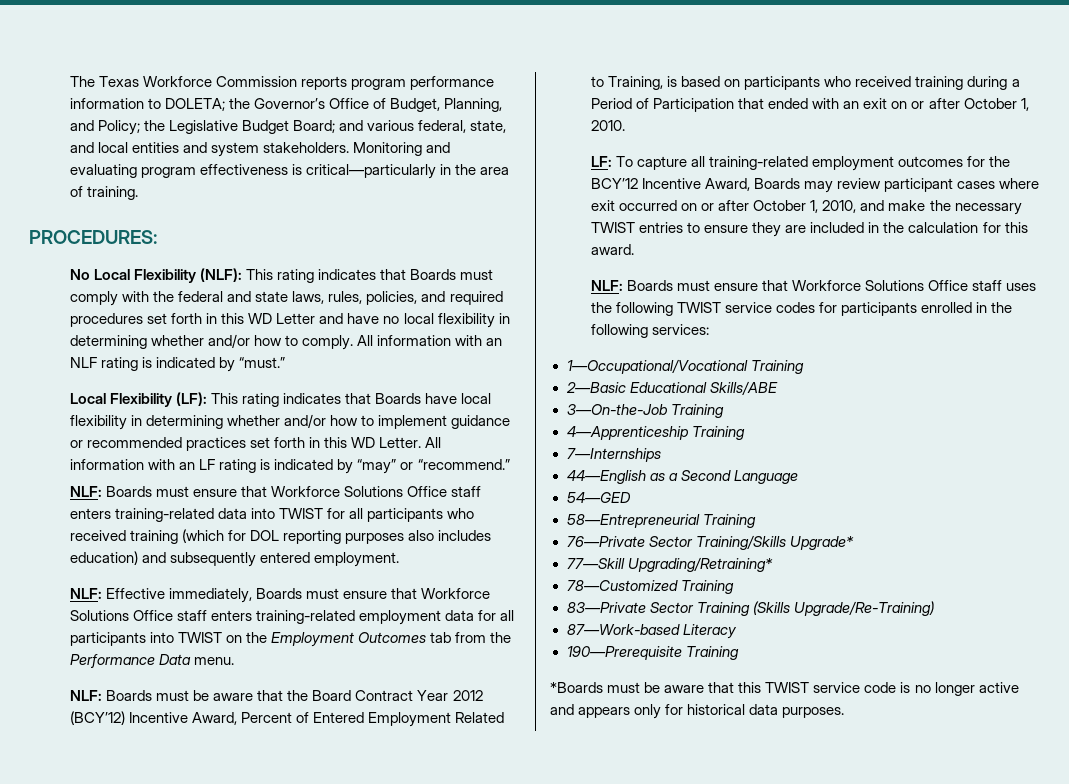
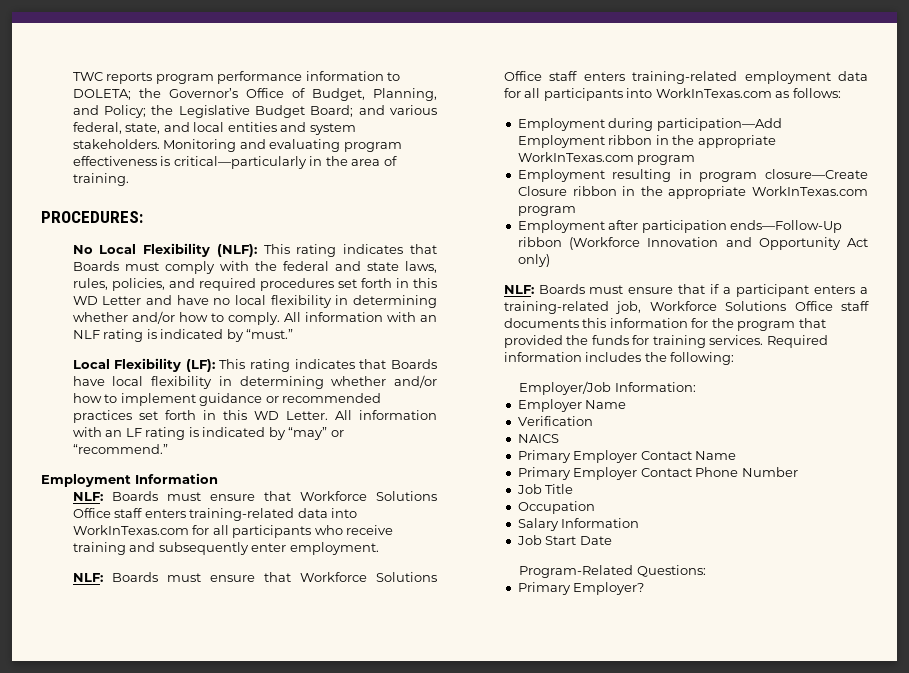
[70,76,298,87] The Texas Workforce Commission -> [72,72,103,81] TWC
(510, 464) none -> [41,473,218,487] // Employment Information
[279,508,324,519] TWIST -> [72,525,189,535] WorkInTexas.com
[70,529,492,544] [70,551,139,565] received training (which for DOL reporting purposes also includes education) -> [346,525,394,535] [72,542,126,555] receive training
[260,552,311,563] entered -> [251,543,287,552] enter
[106,588,253,603] Effective immediately, -> (103, 577) none
[178,632,512,647] [70,654,235,668] [70,690,483,701] [70,711,505,727] [591,76,1020,90] [591,98,1029,112] [591,120,626,131] [591,156,1011,171] [591,178,1040,193] [591,200,1022,215] [591,222,1028,237] [591,244,635,255] [591,280,1037,291] [591,302,1013,316] [591,324,710,338] [566,359,804,374] [565,381,778,395] [566,404,724,418] [566,426,745,440] [566,448,661,462] [566,470,798,484] [566,492,631,503] [566,514,756,528] [566,535,854,550] [566,557,773,572] [566,580,734,594] [566,601,934,616] [566,624,737,639] [566,646,739,660] [550,682,1019,696] [550,704,845,719] TWIST on the Employment Outcomes tab from the Performance Data menu. // NLF: Boards must be aware that the Board Contract Year 2012 (BCY’12) Incentive Award, Percent of Entered Employment Related to Training, is based on participants who received training during a Period of Participation that ended with an exit on or after October 1, 2010. // LF: To capture all training-related employment outcomes for the BCY’12 Incentive Award, Boards may review participant cases where exit occurred on or after October 1, 2010, and make the necessary TWIST entries to ensure they are included in the calculation for this award. // NLF: Boards must ensure that Workforce Solutions Office staff uses the following TWIST service codes for participants enrolled in the following services: // 1—Occupational/Vocational Training // 2—Basic Educational Skills/ABE // 3—On-the-Job Training // 4—Apprenticeship Training // 7—Internships // 44—English as a Second Language // 54—GED // 58—Entrepreneurial Training // 76—Private Sector Training/Skills Upgrade* // 77—Skill Upgrading/Retraining* // 78—Customized Training // 83—Private Sector Training (Skills Upgrade/Re-Training) // 87—Work-based Literacy // 190—Prerequisite Training // *Boards must be aware that this TWIST service code is no longer active and appears only for historical data purposes. -> [655,88,841,98] [517,118,782,131] [517,135,776,148] [517,152,696,165] [517,169,868,182] [517,186,868,199] [517,206,576,216] [517,220,843,233] [517,237,868,250] [517,254,550,267] [503,284,868,297] [503,301,869,314] [503,318,826,331] [503,335,828,348] [503,352,735,365] [519,381,696,395] [517,399,627,412] [517,416,593,426] [517,434,559,443] [517,450,737,463] [517,467,798,480] [516,484,574,494] [517,501,595,514] [517,518,640,531] [516,535,612,545] [519,565,706,578] [517,582,645,595] WorkInTexas.com as follows: // Employment during participation—Add Employment ribbon in the appropriate WorkInTexas.com program // Employment resulting in program closure—Create Closure ribbon in the appropriate WorkInTexas.com program // Employment after participation ends—Follow-Up ribbon (Workforce Innovation and Opportunity Act only) // NLF: Boards must ensure that if a participant enters a training-related job, Workforce Solutions Office staff documents this information for the program that provided the funds for training services. Required information includes the following: // Employer/Job Information: // Employer Name // Verification // NAICS // Primary Employer Contact Name // Primary Employer Contact Phone Number // Job Title // Occupation // Salary Information // Job Start Date // Program-Related Questions: // Primary Employer?

